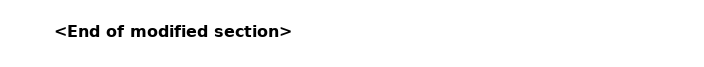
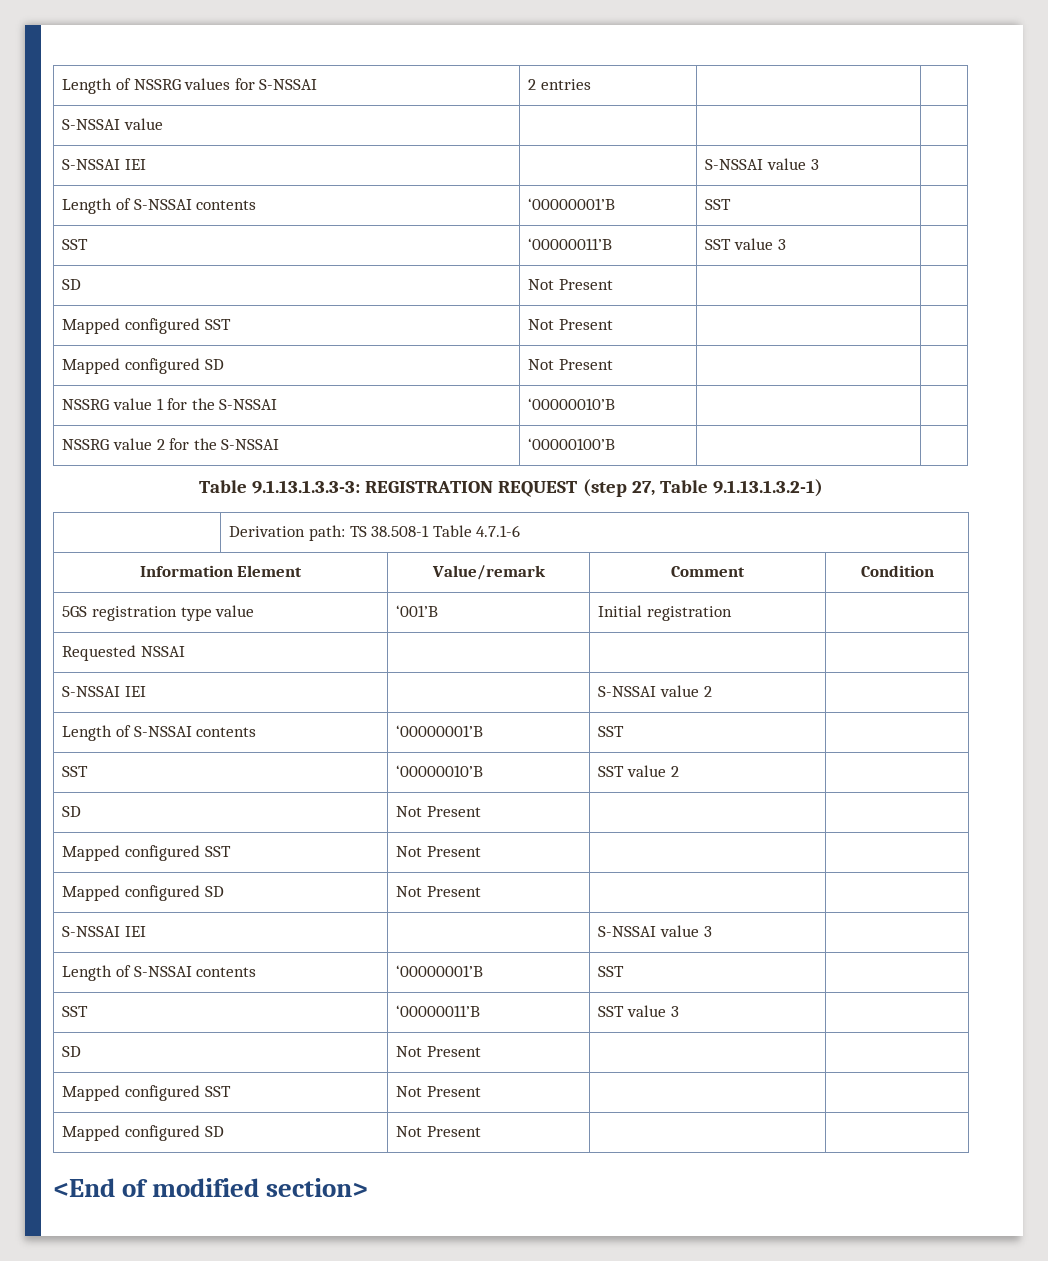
(54, 31) none -> [62,78,318,94] [528,79,592,90] [62,118,164,130] [62,159,147,170] [705,158,819,170] [62,198,257,214] [528,198,616,210] [705,199,732,210] [62,239,89,250] [528,238,613,250] [705,238,786,250] [62,279,82,290] [528,279,614,290] [62,318,231,334] [528,319,614,330] [62,358,224,374] [528,359,614,370] [62,398,278,410] [528,398,616,410] [62,438,280,450] [528,438,616,450] [199,479,823,497] [229,525,521,541] [139,565,303,577] [431,565,546,580] [671,566,745,577] [860,565,934,577] [62,605,255,621] [396,605,439,617] [598,605,733,621] [62,645,186,661] [62,686,147,697] [598,685,712,697] [62,725,257,741] [396,725,484,737] [598,726,625,737] [62,766,89,777] [396,765,484,777] [598,765,679,777] [62,806,82,817] [396,806,482,817] [62,845,231,861] [396,846,482,857] [62,885,224,901] [396,886,482,897] [62,926,147,937] [598,925,712,937] [62,965,257,981] [396,965,484,977] [598,966,625,977] [62,1006,89,1017] [396,1005,481,1017] [598,1005,679,1017] [62,1046,82,1057] [396,1046,482,1057] [62,1085,231,1101] [396,1086,482,1097] [62,1125,224,1141] [396,1126,482,1137] Length of NSSRG values for S-NSSAI | 2 entries | | // S-NSSAI value | | | // S-NSSAI IEI | | S-NSSAI value 3 | // Length of S-NSSAI contents | ‘00000001’B | SST | // SST | ‘00000011’B | SST value 3 | // SD | Not Present | | // Mapped configured SST | Not Present | | // Mapped configured SD | Not Present | | // NSSRG value 1 for the S-NSSAI | ‘00000010’B | | // NSSRG value 2 for the S-NSSAI | ‘00000100’B | | // Table 9.1.13.1.3.3-3: REGISTRATION REQUEST (step 27, Table 9.1.13.1.3.2-1) // | Derivation path: TS 38.508-1 Table 4.7.1-6 // Information Element | Value/remark | Comment | Condition // 5GS registration type value | ‘001’B | Initial registration | // Requested NSSAI | | | // S-NSSAI IEI | | S-NSSAI value 2 | // Length of S-NSSAI contents | ‘00000001’B | SST | // SST | ‘00000010’B | SST value 2 | // SD | Not Present | | // Mapped configured SST | Not Present | | // Mapped configured SD | Not Present | | // S-NSSAI IEI | | S-NSSAI value 3 | // Length of S-NSSAI contents | ‘00000001’B | SST | // SST | ‘00000011’B | SST value 3 | // SD | Not Present | | // Mapped configured SST | Not Present | | // Mapped configured SD | Not Present | | //

